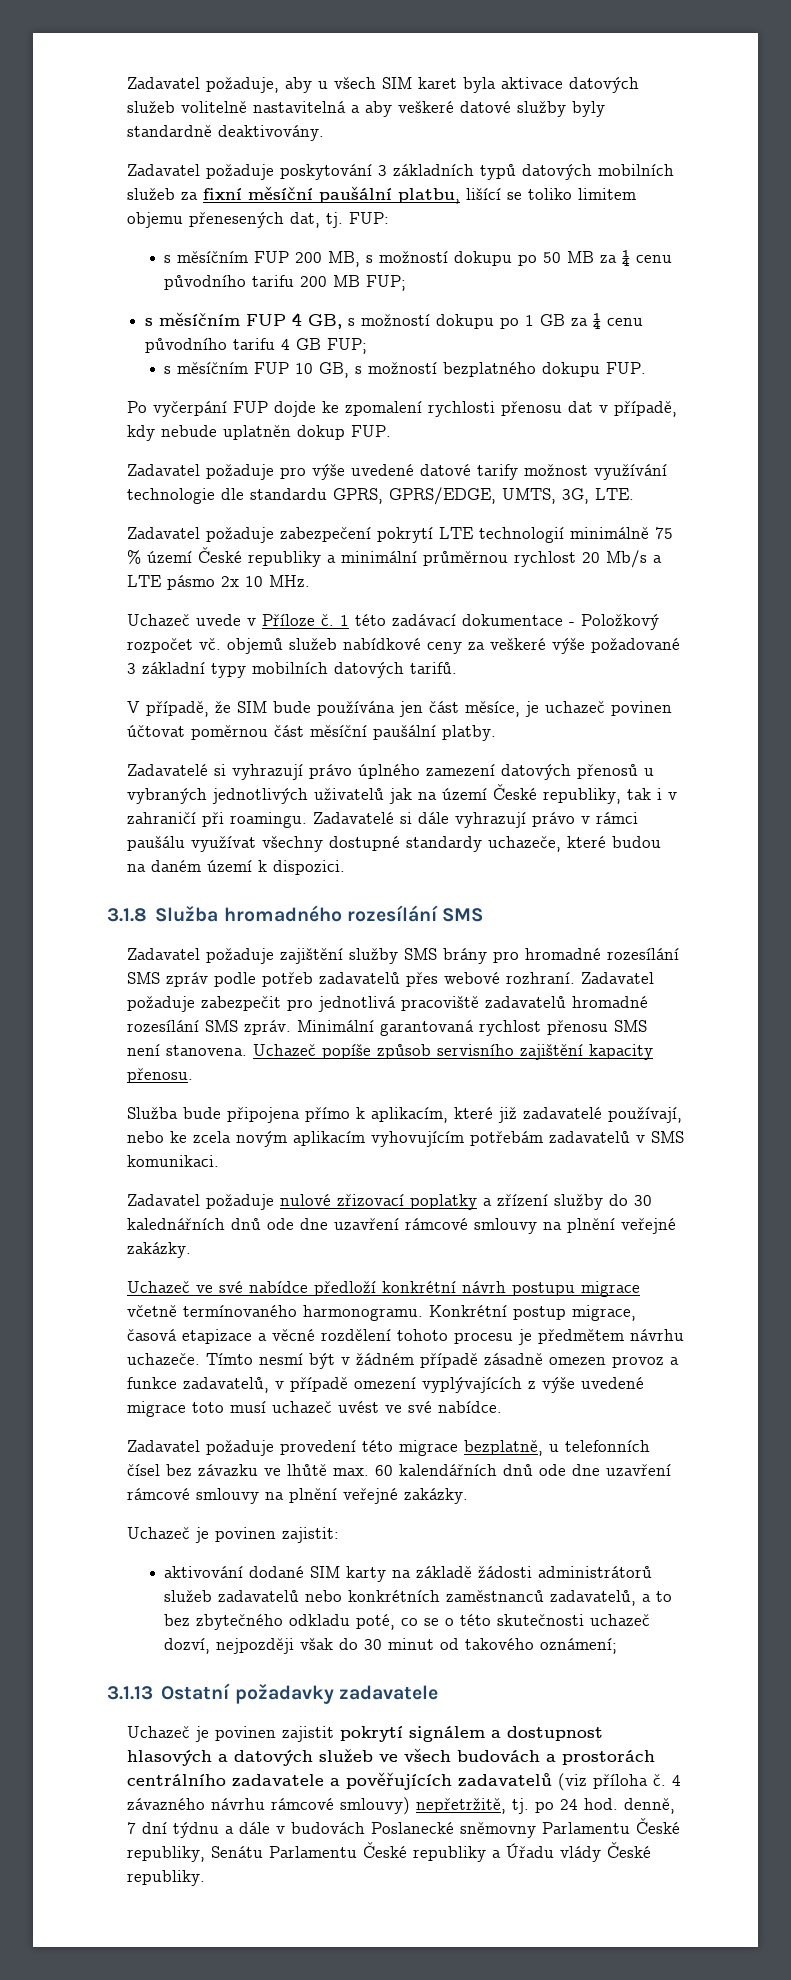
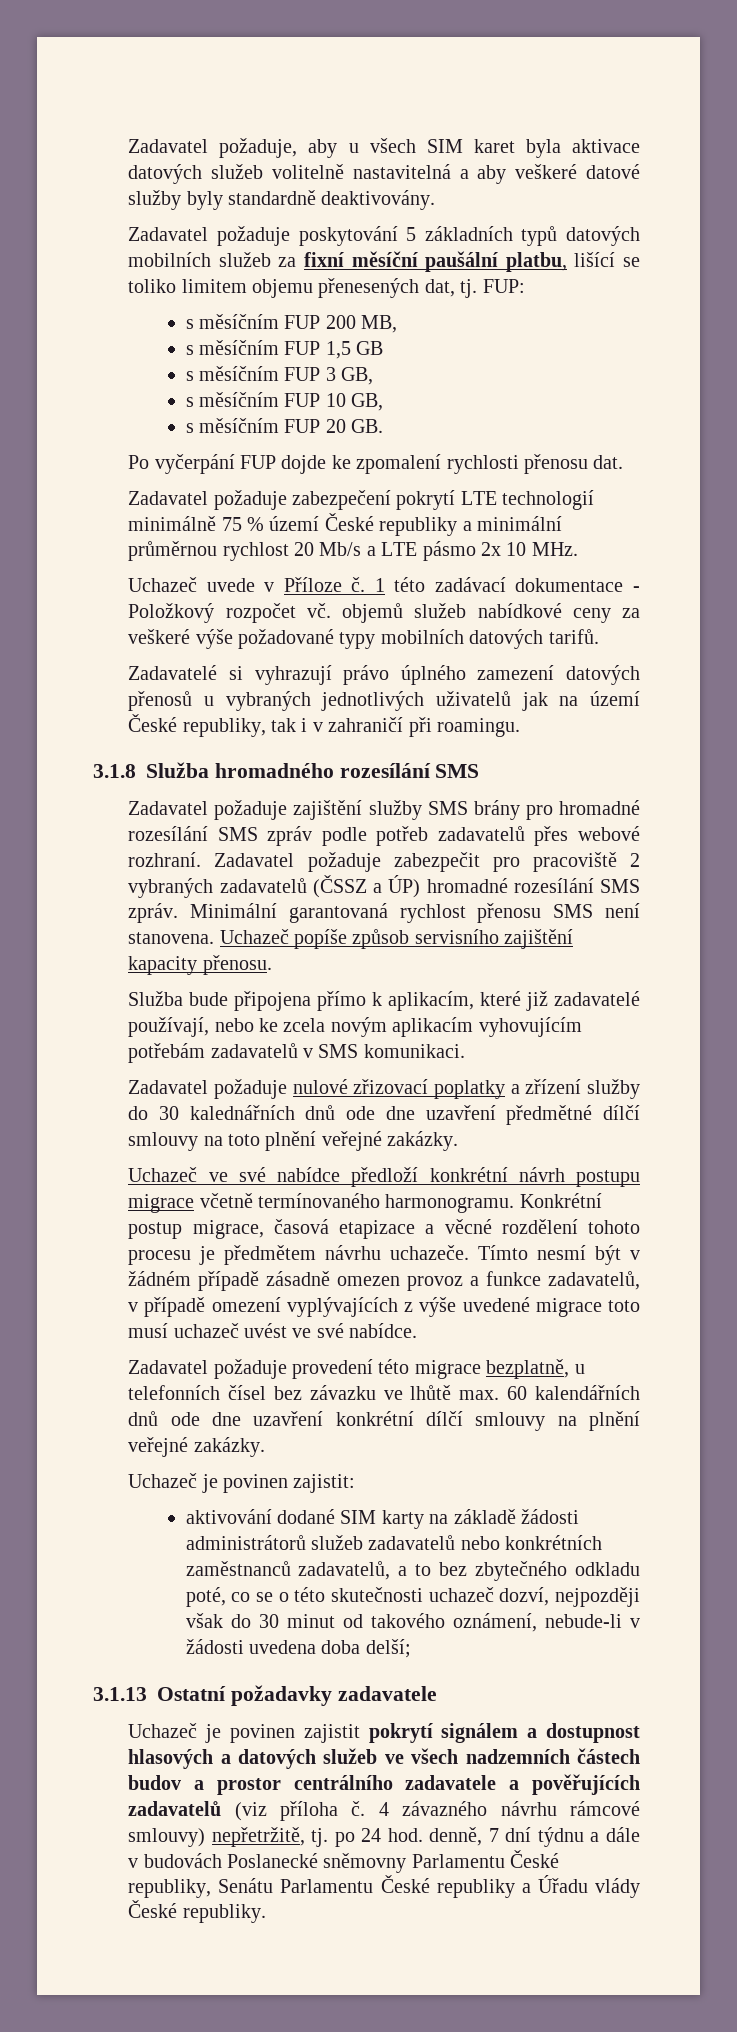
[377,165,387,176] 3 -> [406,227,417,241] 5
[366,250,673,266] [164,275,407,291] [144,312,643,329] [144,338,367,354] s možností dokupu po 50 MB za ¼ cenu původního tarifu 200 MB FUP; // s měsíčním FUP 4 GB, s možností dokupu po 1 GB za ¼ cenu původního tarifu 4 GB FUP; -> [185,340,384,359] [185,366,374,385] // s měsíčním FUP 1,5 GB // s měsíčním FUP 3 GB,
[355,362,647,377] s možností bezplatného dokupu FUP. -> [185,418,384,433] // s měsíčním FUP 20 GB.
[567,401,677,417] [126,425,391,441] [126,464,667,480] [126,487,634,505] dat v případě, kdy nebude uplatněn dokup FUP. // Zadavatel požaduje pro výše uvedené datové tarify možnost využívání technologie dle standardu GPRS, GPRS/EDGE, UMTS, 3G, LTE. -> [593,455,624,469] dat.
[126,662,205,674] 3 základní -> (335, 639) none
[126,701,672,717] [126,725,496,741] // V případě, že SIM bude používána jen část měsíce, je uchazeč povinen účtovat poměrnou část měsíční paušální platby. -> (599, 636) none
[312,812,638,828] [126,836,661,852] [126,860,345,875] Zadavatelé si dále vyhrazují právo v rámci paušálu využívat všechny dostupné standardy uchazeče, které budou na daném území k dispozici. -> (521, 727) none
[317,996,566,1012] jednotlivá pracoviště zadavatelů -> [532,852,640,872] [128,875,421,898] pracoviště 2 vybraných zadavatelů (ČSSZ a ÚP)
[404,1218,562,1234] rámcové smlouvy na -> [506,1105,640,1125] [128,1132,261,1151] předmětné dílčí smlouvy na toto
[126,1488,190,1500] rámcové -> [335,1411,463,1426] konkrétní dílčí
[540,1638,618,1654] oznámení; -> [452,1613,640,1632] [185,1639,411,1658] oznámení, nebude-li v žádosti uvedena doba delší;
[456,1750,655,1765] budovách a prostorách -> [465,1748,640,1764] [128,1775,281,1795] nadzemních částech budov a prostor

